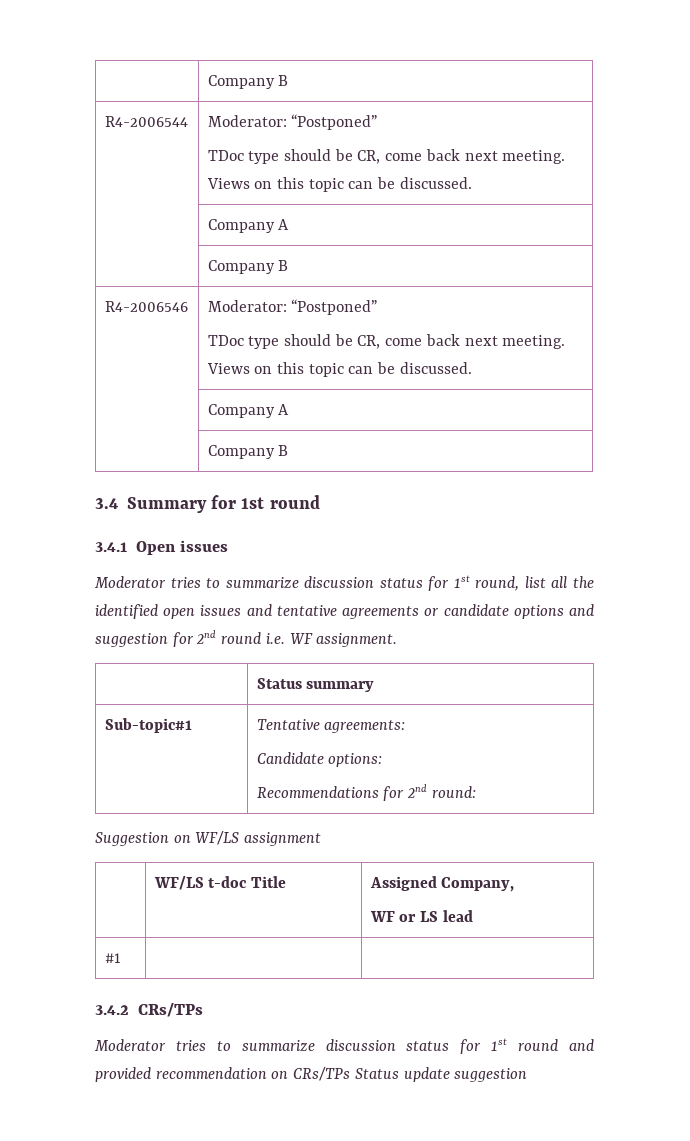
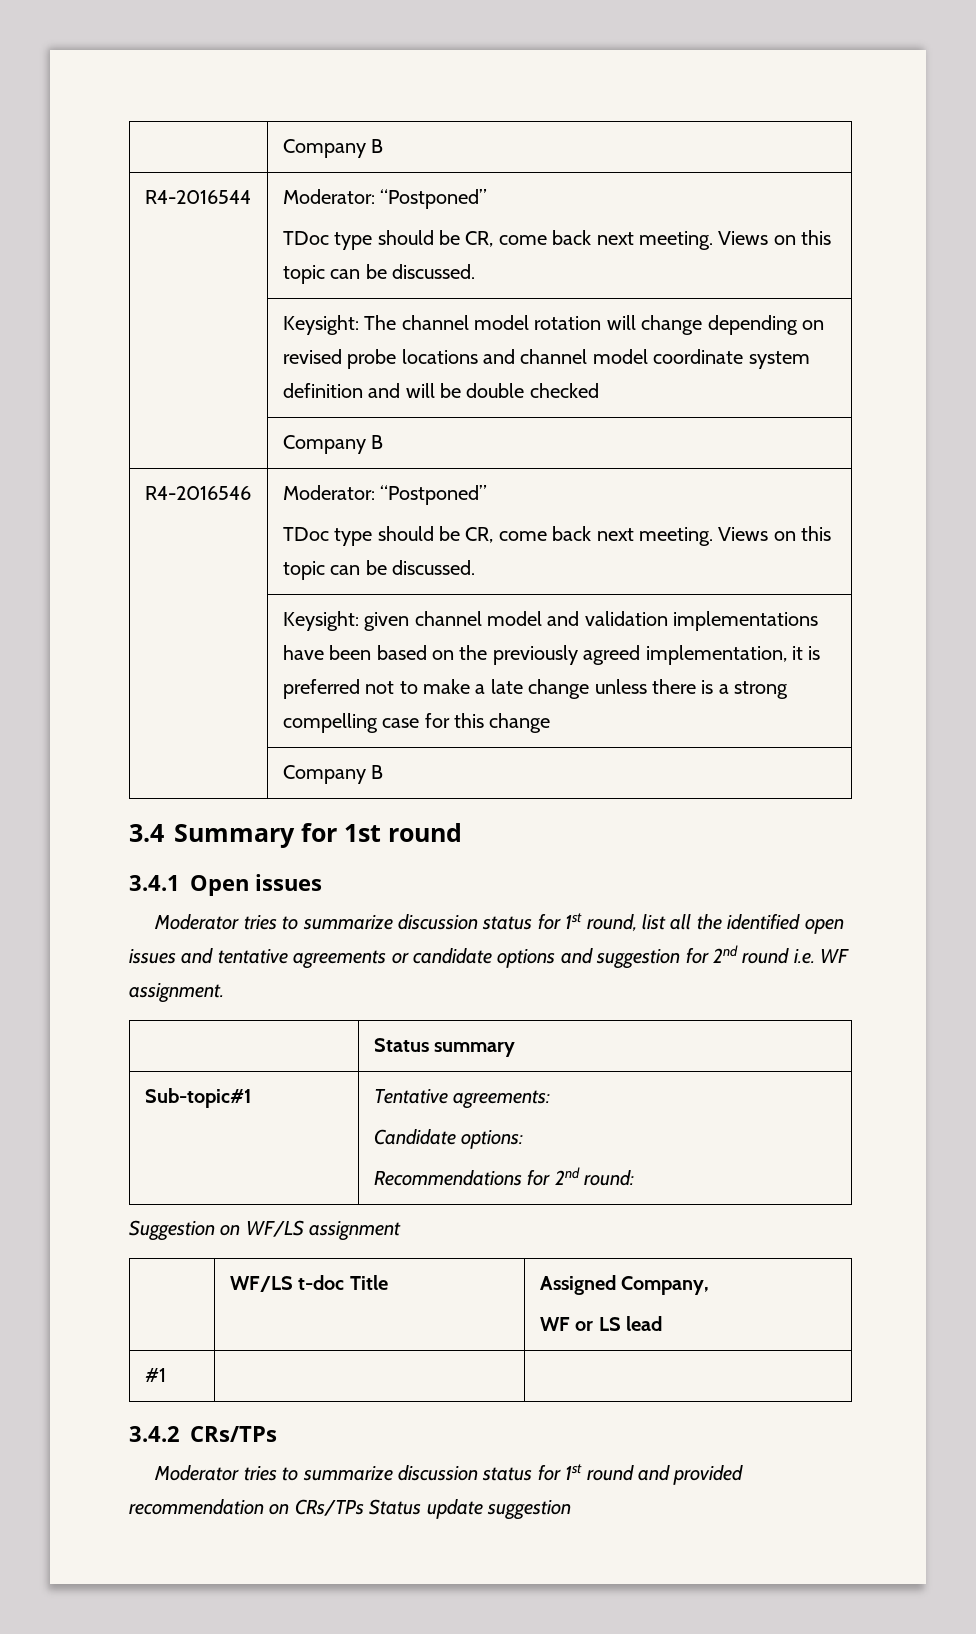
[207,75,289,89] [104,116,188,127] | Company B // R4-2006544 -> [282,139,384,158] [144,190,251,204] | Company B // R4-2016544
[207,219,290,233] [207,260,289,274] [104,301,188,312] Company A // | Company B // R4-2006546 -> [282,315,825,335] [282,349,810,369] [282,383,599,398] [282,435,384,454] [144,486,251,500] Keysight: The channel model rotation will change depending on revised probe locations and channel model coordinate system definition and will be double checked // | Company B // R4-2016546
[207,404,290,418] Company A -> [282,611,819,631] [282,645,821,665] [282,679,789,699] [282,713,551,733] Keysight: given channel model and validation implementations have been based on the previously agreed implementation, it is preferred not to make a late change unless there is a strong compelling case for this change

